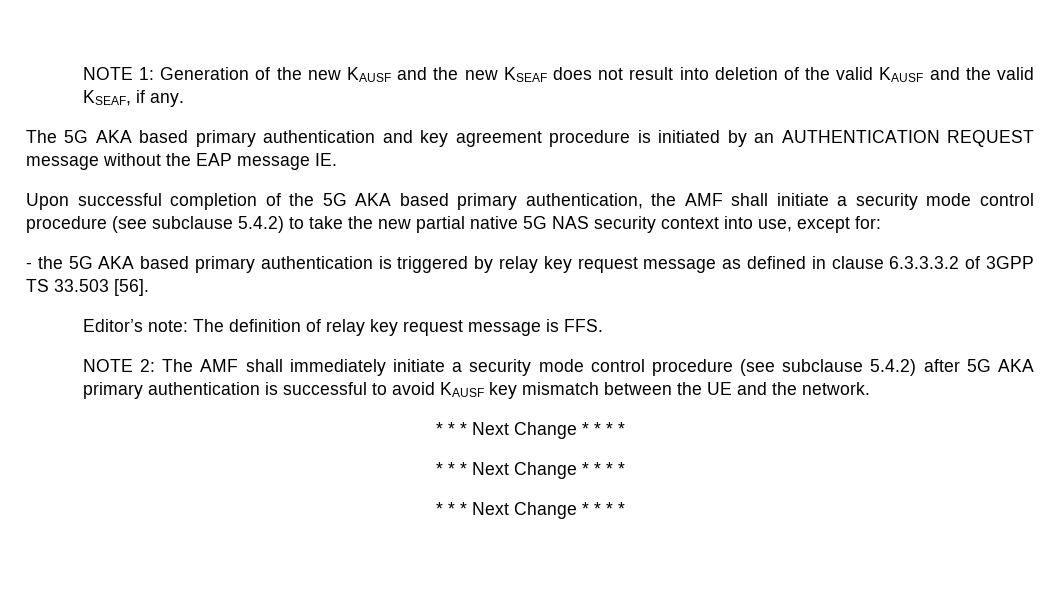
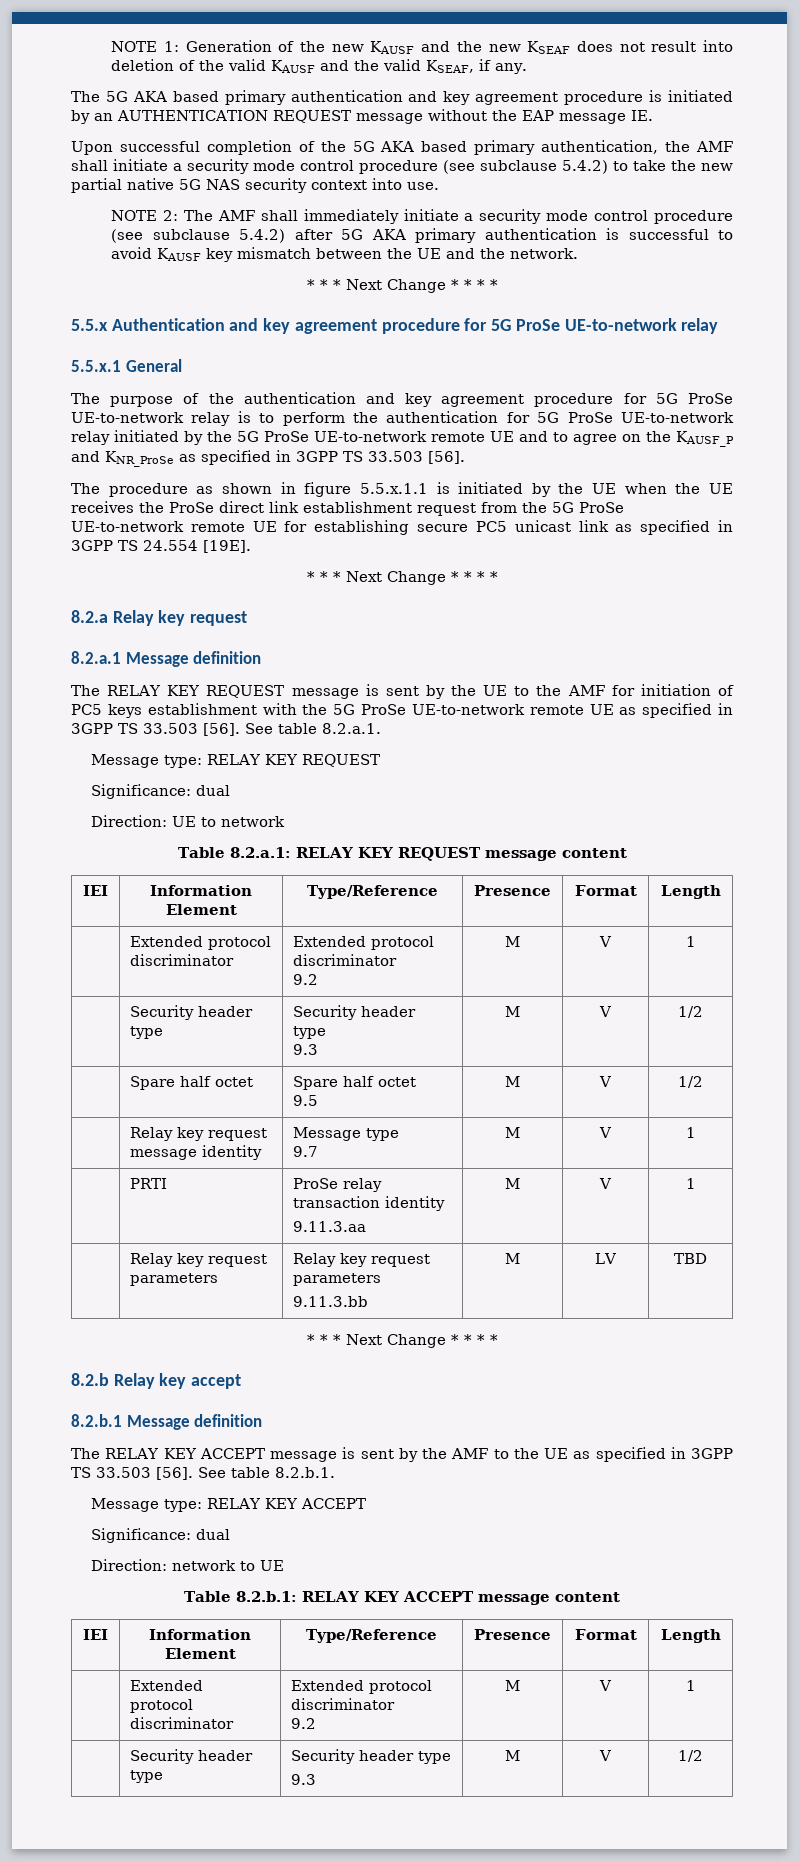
[758,216,881,233] [26,256,1034,273] [26,279,149,296] [82,319,603,336] use, except for: // - the 5G AKA based primary authentication is triggered by relay key request message as defined in clause 6.3.3.3.2 of 3GPP TS 33.503 [56]. // Editor’s note: The definition of relay key request message is FFS. -> [407,182,439,190] use.
[435,462,625,479] [435,502,625,519] // * * * Next Change * * * * // * * * Next Change * * * * -> [71,318,719,334] [71,359,182,372] [71,392,733,407] [71,411,734,426] [71,430,734,447] [71,450,465,467] [71,482,733,497] [71,501,624,516] [71,520,734,535] [71,540,251,553] [306,571,498,585] [71,610,248,626] [71,651,262,667] [71,684,734,699] [71,703,734,718] [71,723,381,736] [91,754,381,768] [91,784,231,799] [91,815,286,827] [177,847,627,861] [83,885,108,896] [150,885,252,896] [165,904,237,915] [307,885,439,899] [474,885,551,896] [574,885,637,896] [660,885,721,899] [130,936,272,950] [130,954,235,966] [293,936,435,950] [293,954,398,966] [293,974,319,985] [505,936,520,947] [599,936,612,947] [685,936,696,947] [130,1005,254,1020] [130,1026,164,1039] [293,1005,417,1020] [293,1026,327,1039] [293,1044,319,1055] [505,1006,520,1017] [599,1006,612,1017] [678,1006,703,1018] [130,1076,254,1090] [293,1076,417,1090] [293,1095,319,1106] [505,1076,520,1087] [599,1076,612,1087] [678,1076,703,1088] [130,1127,268,1141] [130,1145,263,1160] [293,1127,400,1141] [293,1146,319,1157] [505,1127,520,1138] [599,1127,612,1138] [685,1127,696,1138] [130,1178,168,1189] [293,1178,383,1192] [293,1196,446,1211] [293,1221,367,1232] [505,1178,520,1189] [599,1178,612,1189] [685,1178,696,1189] [130,1253,268,1267] [130,1273,219,1286] [293,1253,431,1267] [293,1273,382,1286] [293,1296,369,1307] [505,1253,520,1264] [595,1253,618,1264] [674,1253,707,1264] [306,1334,498,1348] [71,1373,242,1389] [71,1414,263,1430] [71,1447,733,1462] [71,1467,335,1480] [91,1498,367,1512] [91,1528,231,1543] [91,1559,285,1571] [184,1591,620,1605] [83,1629,108,1640] [149,1629,251,1640] [164,1648,236,1659] [306,1629,438,1643] [474,1629,551,1640] [574,1629,637,1640] [660,1629,721,1643] [130,1680,204,1691] [130,1699,194,1713] [130,1717,235,1729] [291,1680,433,1694] [291,1698,396,1710] [291,1718,317,1729] [505,1680,520,1691] [599,1680,612,1691] [685,1680,696,1691] [130,1749,254,1764] [130,1770,164,1783] [291,1749,452,1764] [291,1774,317,1785] [505,1750,520,1761] [599,1750,612,1761] [678,1750,703,1762] // 5.5.x Authentication and key agreement procedure for 5G ProSe UE-to-network relay // 5.5.x.1 General // The purpose of the authentication and key agreement procedure for 5G ProSe UE-to-network relay is to perform the authentication for 5G ProSe UE-to-network relay initiated by the 5G ProSe UE-to-network remote UE and to agree on the KAUSF_P and KNR_ProSe as specified in 3GPP TS 33.503 [56]. // The procedure as shown in figure 5.5.x.1.1 is initiated by the UE when the UE receives the ProSe direct link establishment request from the 5G ProSe UE-to-network remote UE for establishing secure PC5 unicast link as specified in 3GPP TS 24.554 [19E]. // * * * Next Change * * * * // 8.2.a Relay key request // 8.2.a.1 Message definition // The RELAY KEY REQUEST message is sent by the UE to the AMF for initiation of PC5 keys establishment with the 5G ProSe UE-to-network remote UE as specified in 3GPP TS 33.503 [56]. See table 8.2.a.1. // Message type: RELAY KEY REQUEST // Significance: dual // Direction: UE to network // Table 8.2.a.1: RELAY KEY REQUEST message content // IEI | Information Element | Type/Reference | Presence | Format | Length // | Extended protocol discriminator | Extended protocol discriminator // 9.2 | M | V | 1 // | Security header type | Security header type // 9.3 | M | V | 1/2 // | Spare half octet | Spare half octet // 9.5 | M | V | 1/2 // | Relay key request message identity | Message type // 9.7 | M | V | 1 // | PRTI | ProSe relay transaction identity // 9.11.3.aa | M | V | 1 // | Relay key request parameters | Relay key request parameters // 9.11.3.bb | M | LV | TBD // * * * Next Change * * * * // 8.2.b Relay key accept // 8.2.b.1 Message definition // The RELAY KEY ACCEPT message is sent by the AMF to the UE as specified in 3GPP TS 33.503 [56]. See table 8.2.b.1. // Message type: RELAY KEY ACCEPT // Significance: dual // Direction: network to UE // Table 8.2.b.1: RELAY KEY ACCEPT message content // IEI | Information Element | Type/Reference | Presence | Format | Length // | Extended protocol discriminator | Extended protocol discriminator // 9.2 | M | V | 1 // | Security header type | Security header type // 9.3 | M | V | 1/2

